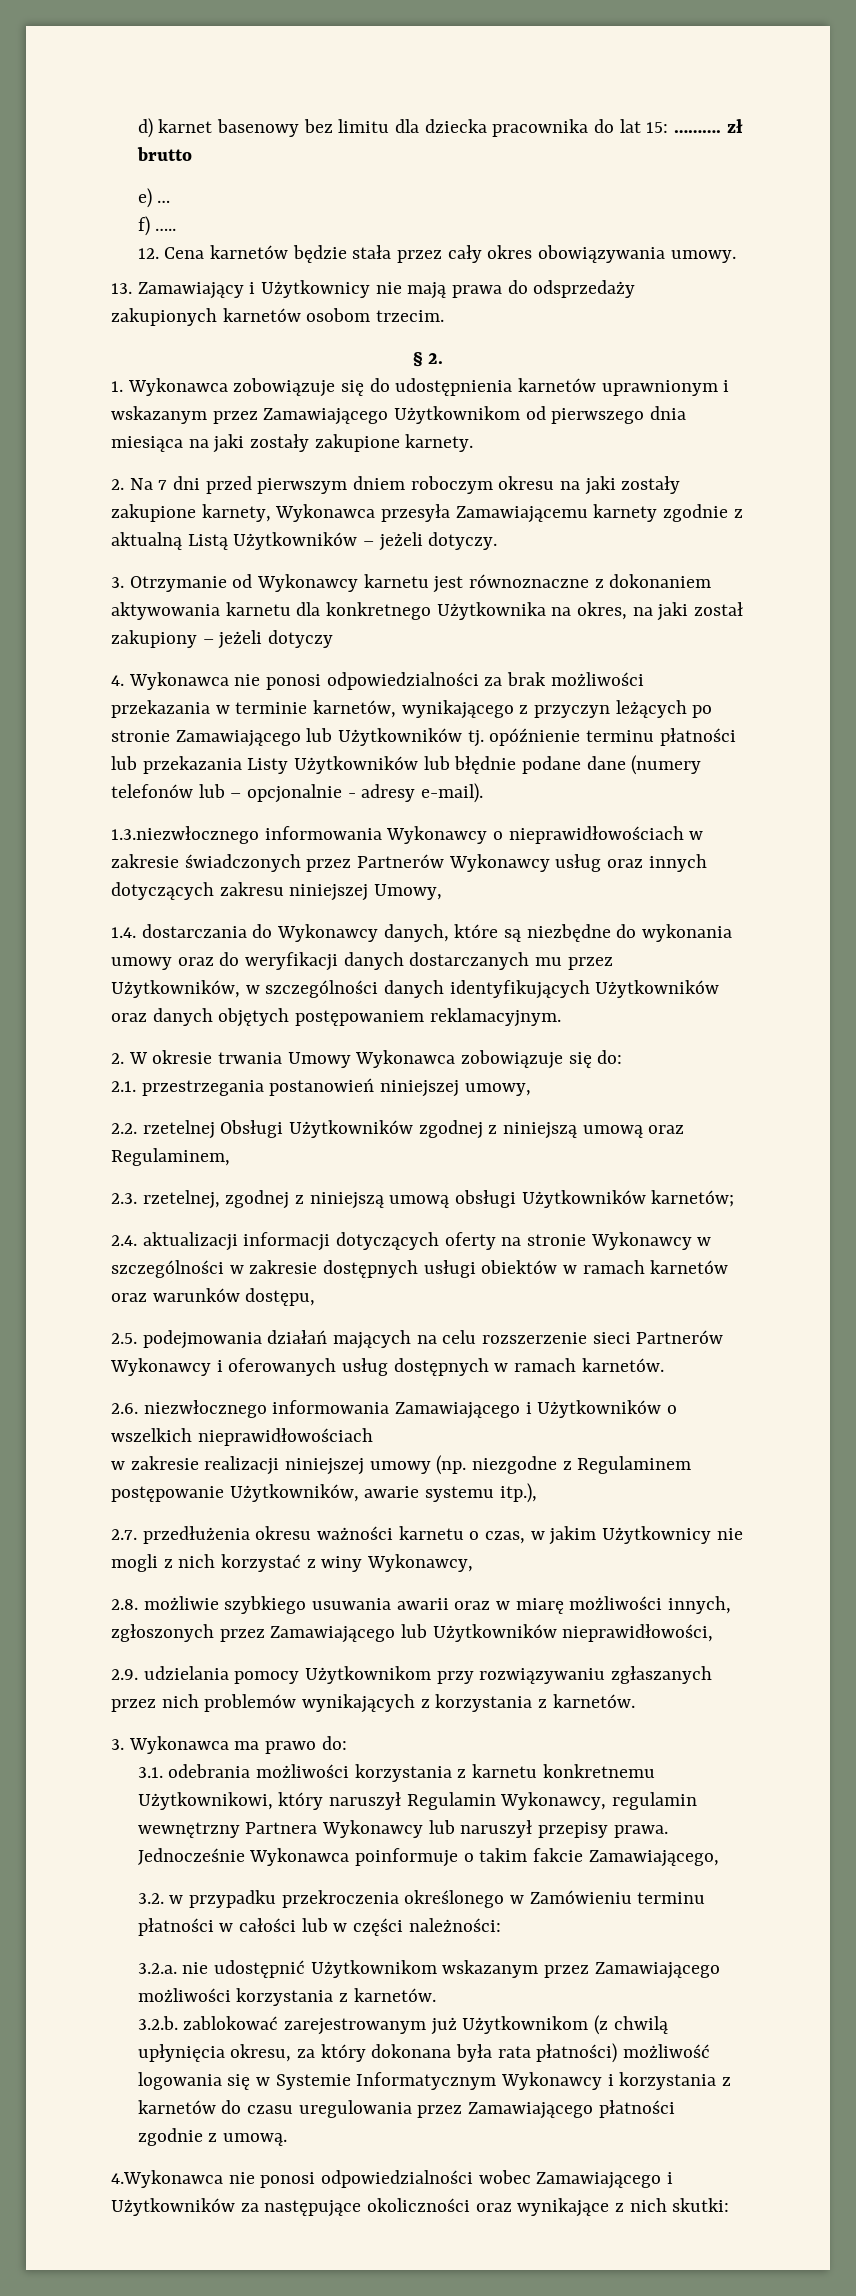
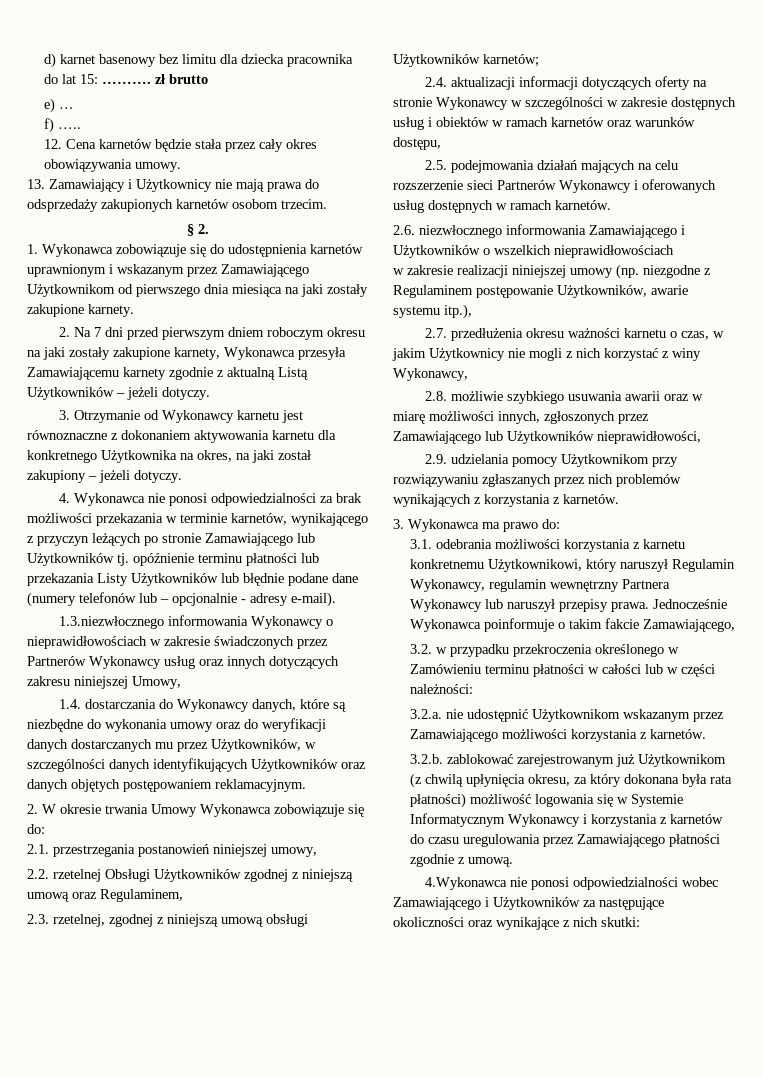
[268,630,334,648] dotyczy -> [134,470,182,483] dotyczy.
[423,1260,476,1278] usługi -> [393,117,432,130] usług i

